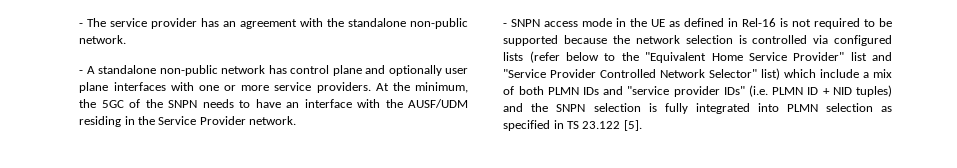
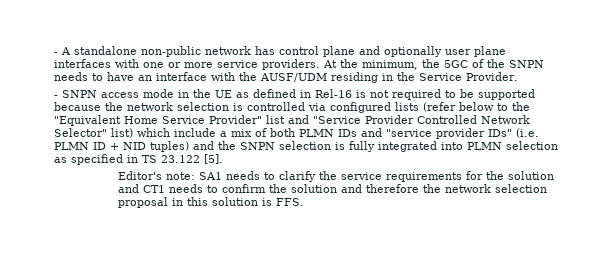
[79,18,468,29] [79,35,127,44] [79,70,84,74] - The service provider has an agreement with the standalone non-public network. // - -> [53,52,58,55] -
[199,116,297,125] Provider network. -> [465,72,518,81] Provider.
(642, 125) none -> [118,171,555,182] [118,184,548,193] [118,197,305,208] // Editor's note: SA1 needs to clarify the service requirements for the solution and CT1 needs to confirm the solution and therefore the network selection proposal in this solution is FFS.

